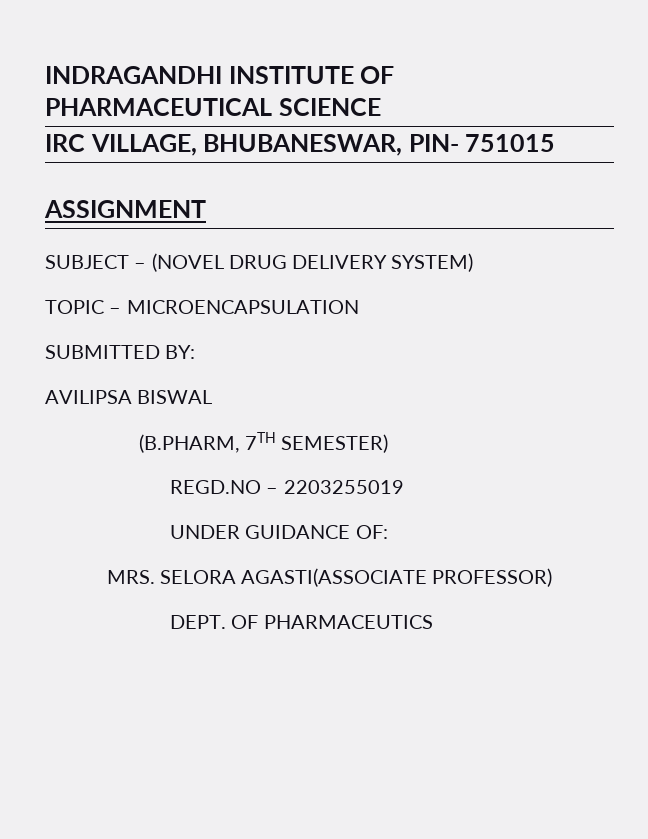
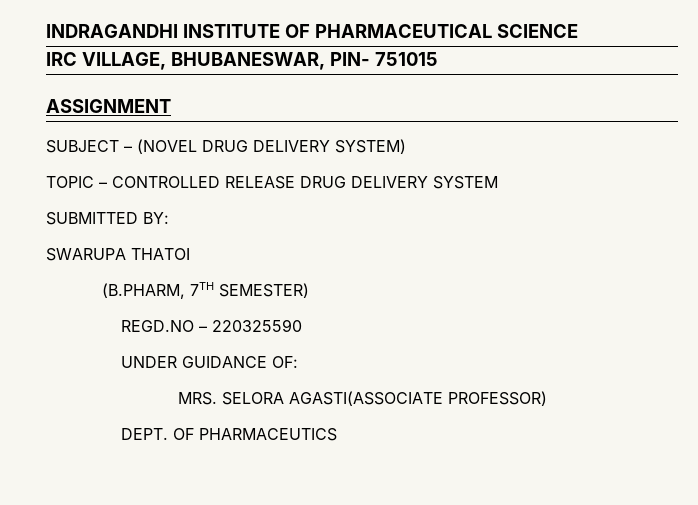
[126,300,359,314] MICROENCAPSULATION -> [112,176,498,189] CONTROLLED RELEASE DRUG DELIVERY SYSTEM
[45,390,213,404] AVILIPSA BISWAL -> [46,248,190,261] SWARUPA THATOI
[283,480,404,494] 2203255019 -> [211,319,302,332] 220325590

